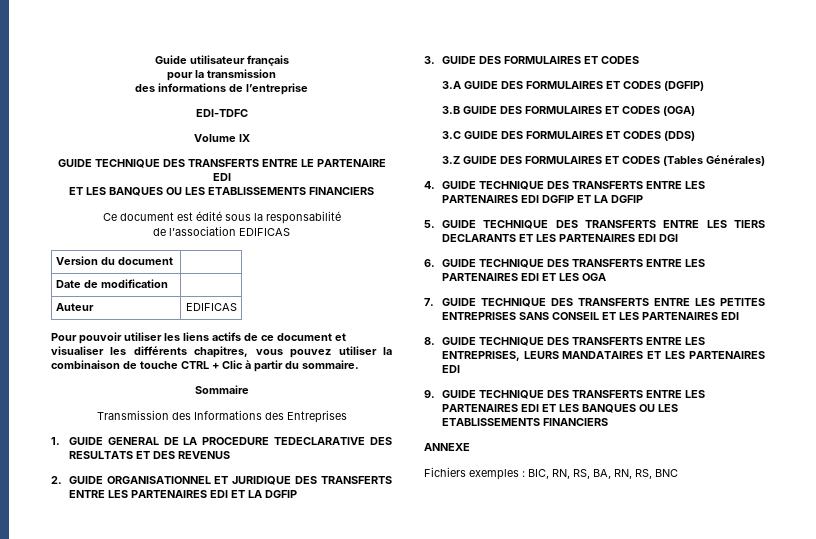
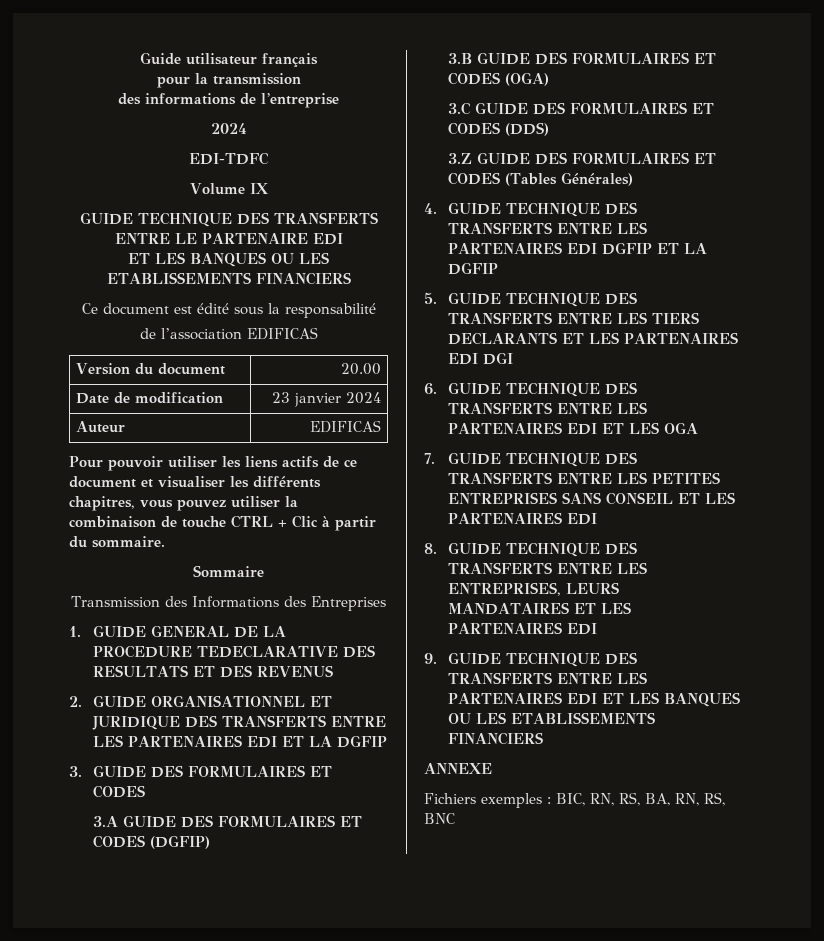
(308, 89) none -> [210,123,247,134] // 2024
(173, 261) none -> [341,363,382,375] 20.00
(168, 283) none -> [272,392,382,407] 23 janvier 2024

